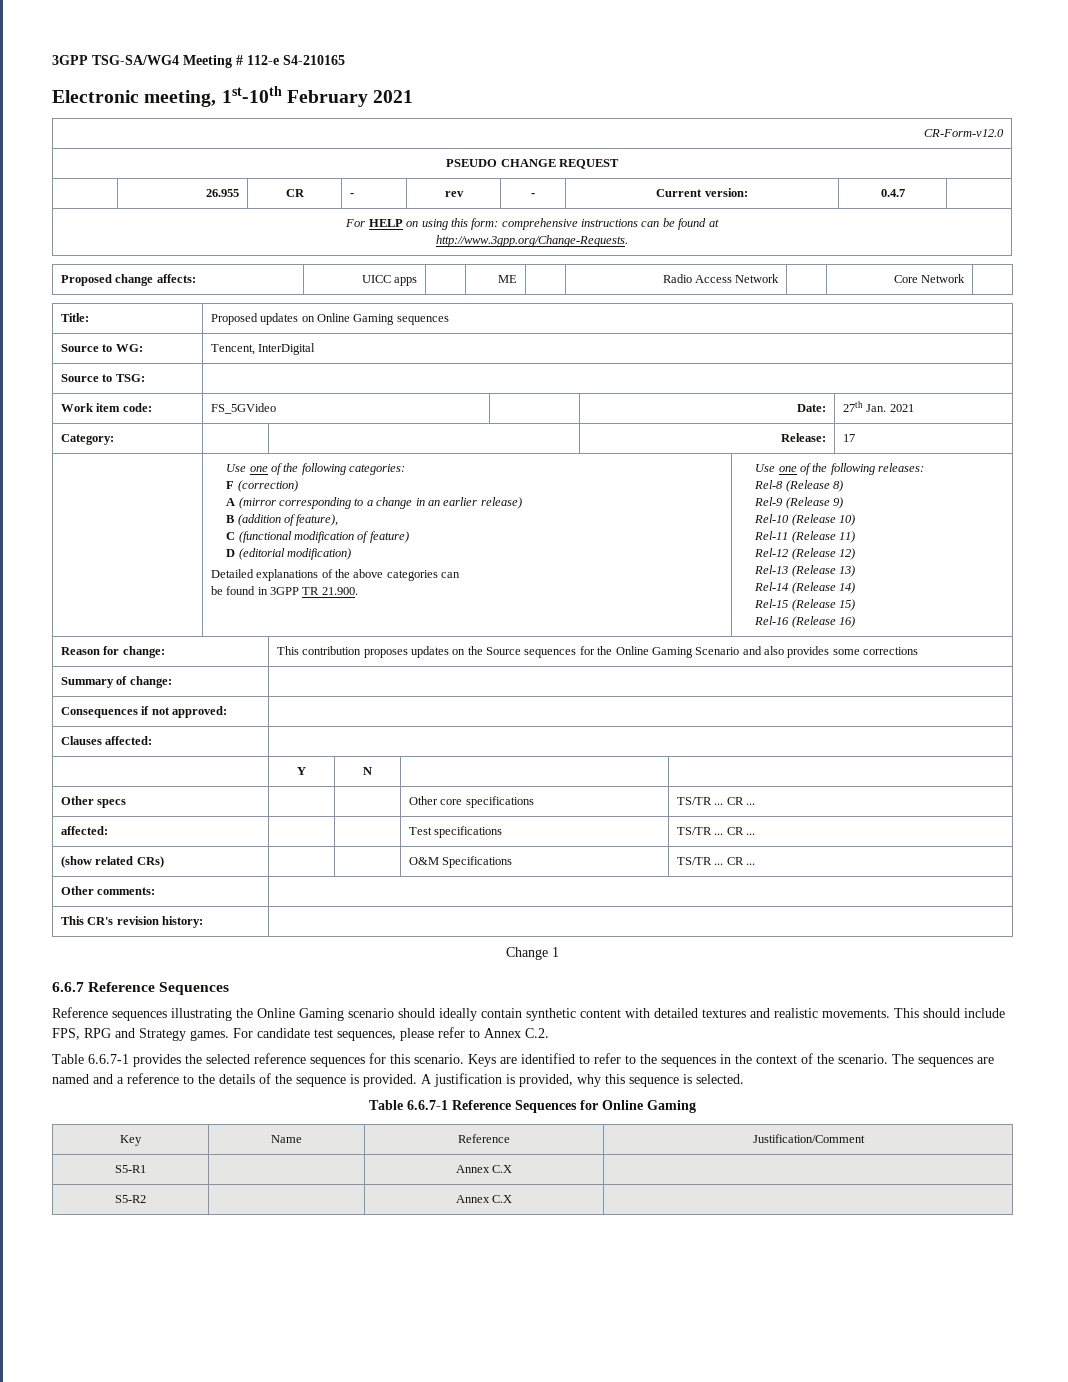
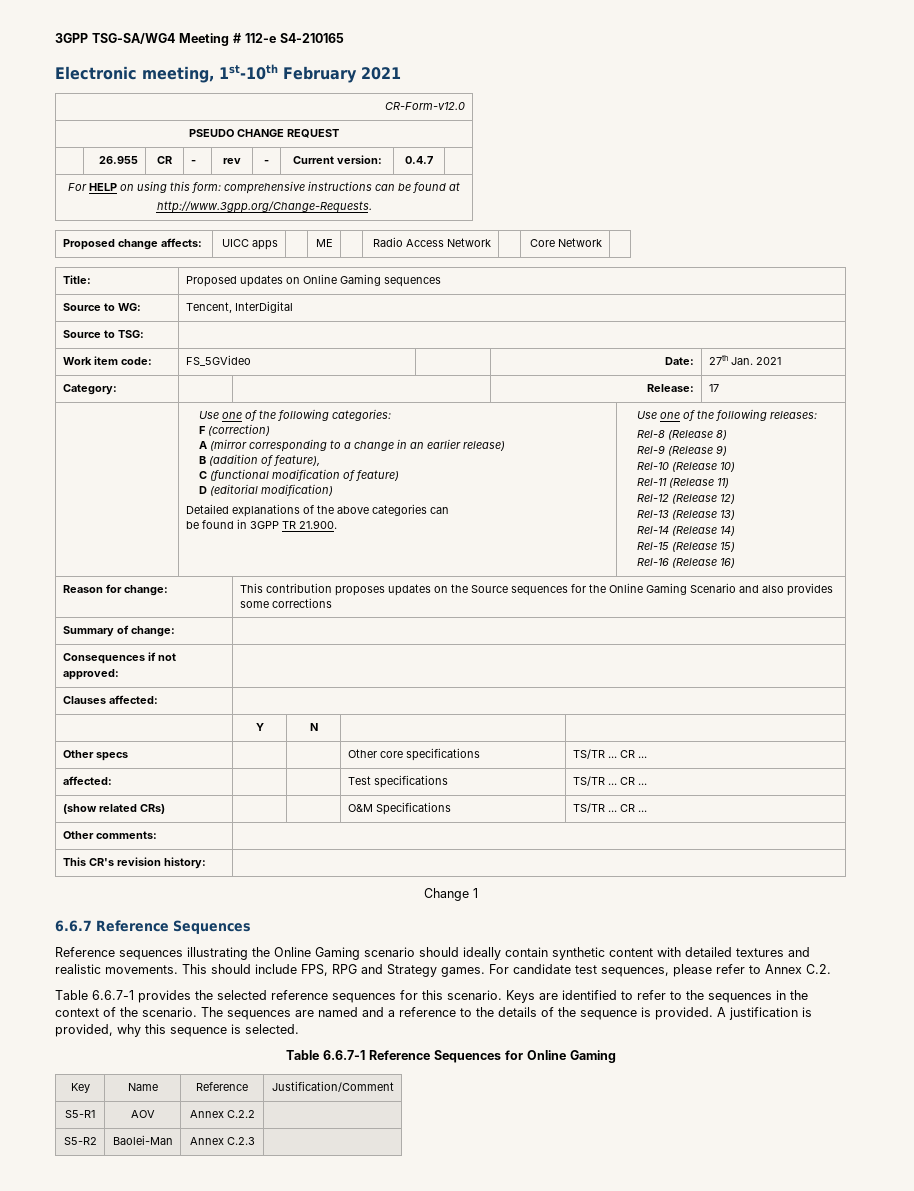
[455,1165,513,1173] | Annex C.X -> [130,1110,155,1118] [189,1110,255,1118] AOV | Annex C.2.2
[455,1195,513,1203] | Annex C.X -> [112,1135,173,1145] [189,1137,255,1145] Baolei-Man | Annex C.2.3

